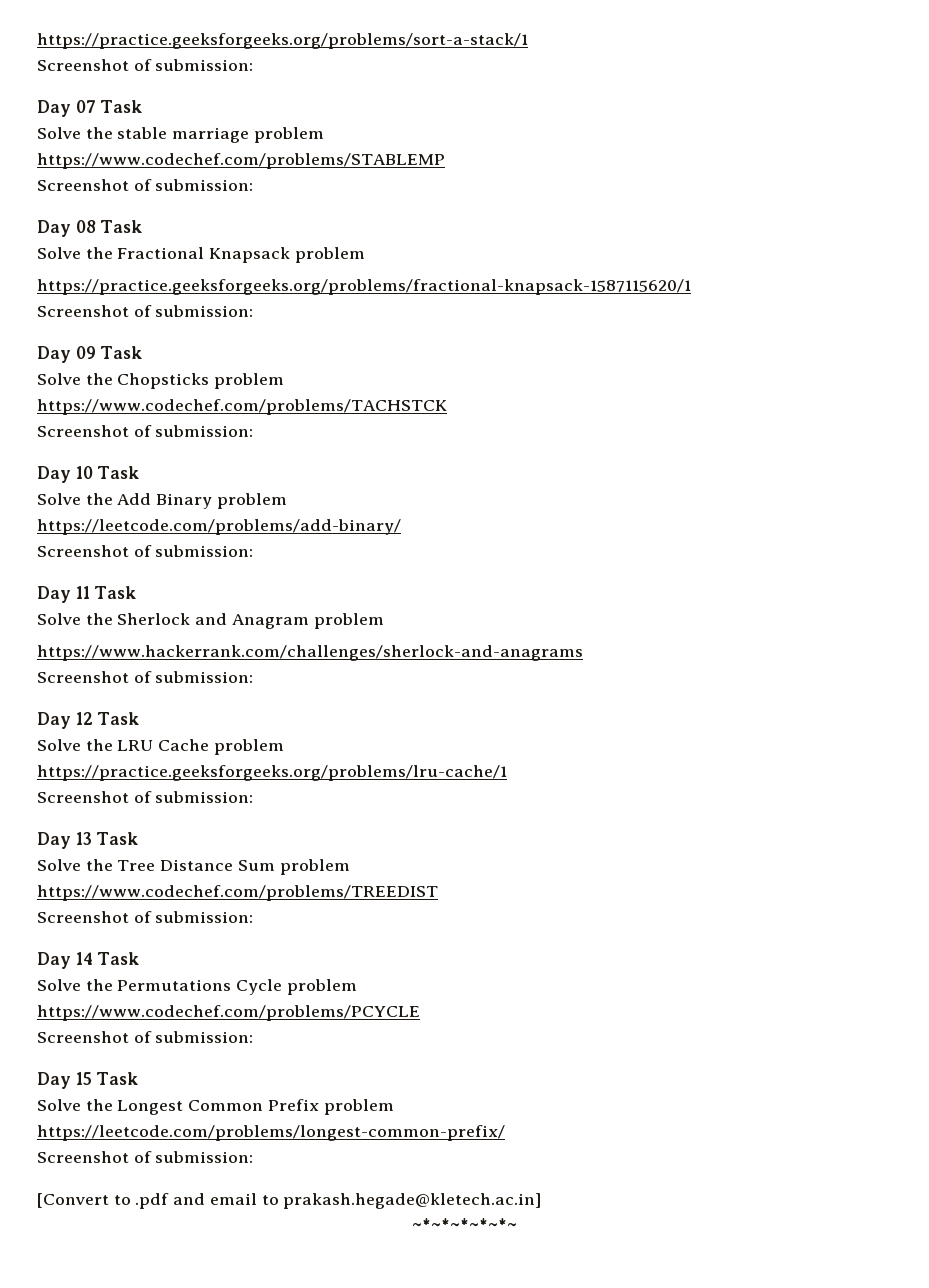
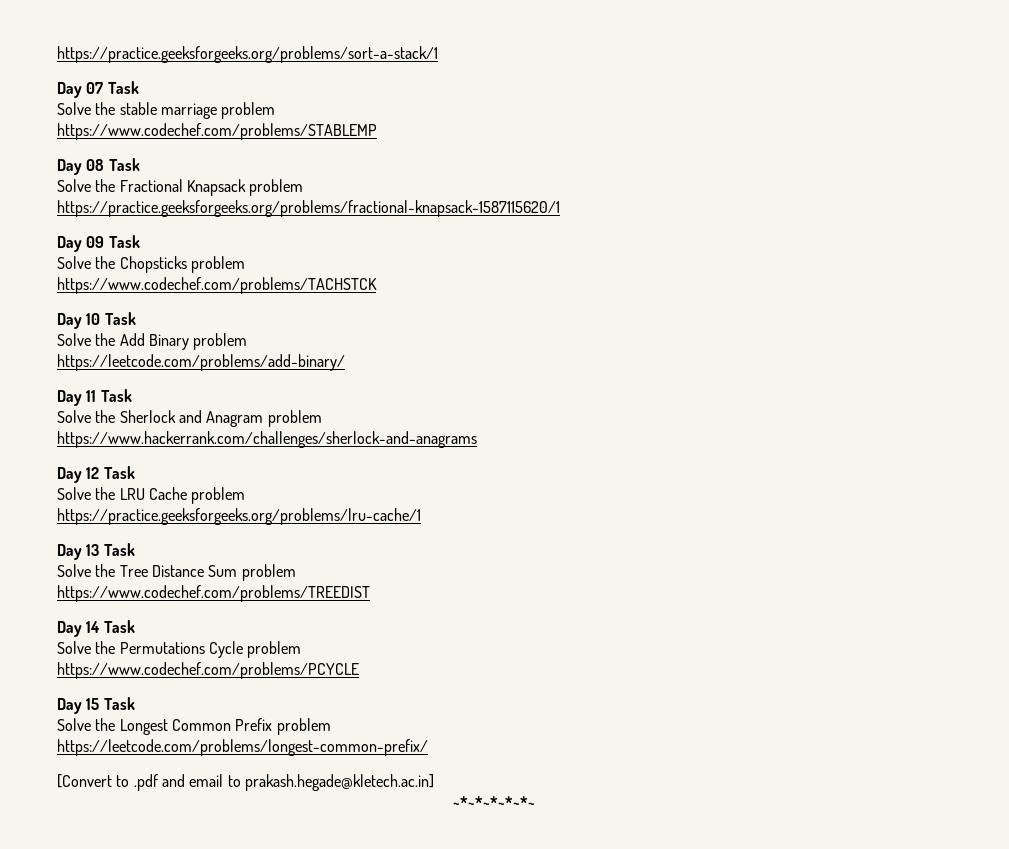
[37,59,254,71] // Screenshot of submission: -> (438, 54) none
[37,179,254,191] // Screenshot of submission: -> (377, 131) none
[37,305,254,317] // Screenshot of submission: -> (560, 208) none
[37,425,254,437] // Screenshot of submission: -> (377, 285) none
[37,545,254,557] // Screenshot of submission: -> (345, 362) none
[37,671,254,683] // Screenshot of submission: -> (477, 439) none
[37,791,254,803] // Screenshot of submission: -> (421, 516) none
[37,911,254,923] // Screenshot of submission: -> (370, 593) none
[37,1031,254,1043] // Screenshot of submission: -> (359, 670) none
[37,1151,254,1163] // Screenshot of submission: -> (428, 747) none

